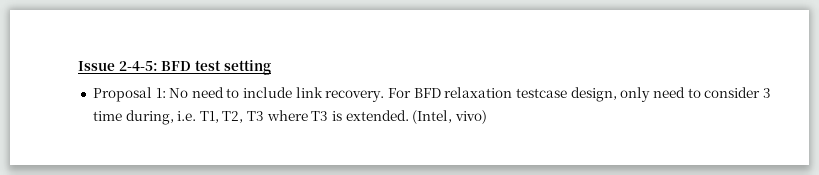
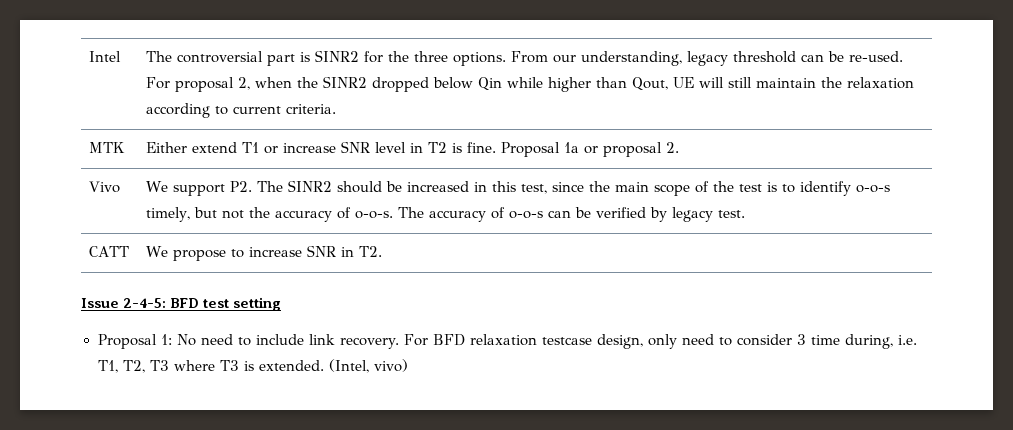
(78, 66) none -> [89,51,122,62] [146,50,904,66] [146,76,915,92] [146,103,337,118] [89,142,126,153] [146,141,680,157] [89,181,121,193] [146,180,891,196] [146,207,746,222] [89,246,130,257] [146,245,383,261] Intel | The controversial part is SINR2 for the three options. From our understanding, legacy threshold can be re-used. For proposal 2, when the SINR2 dropped below Qin while higher than Qout, UE will still maintain the relaxation according to current criteria. // MTK | Either extend T1 or increase SNR level in T2 is fine. Proposal 1a or proposal 2. // Vivo | We support P2. The SINR2 should be increased in this test, since the main scope of the test is to identify o-o-s timely, but not the accuracy of o-o-s. The accuracy of o-o-s can be verified by legacy test. // CATT | We propose to increase SNR in T2. //

